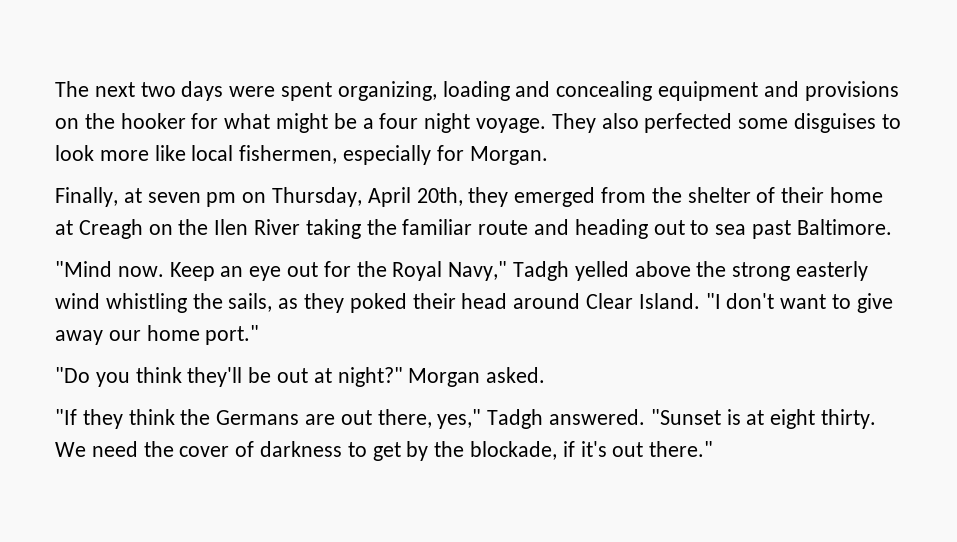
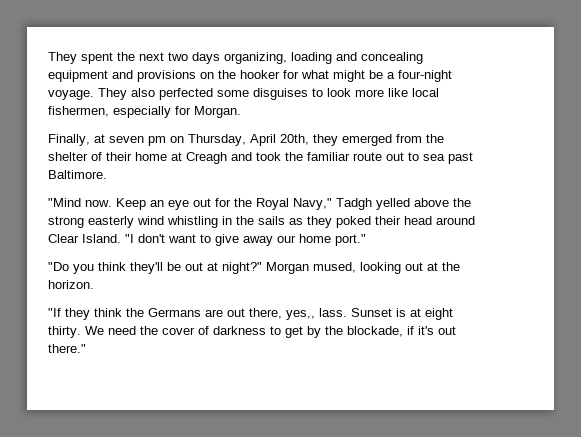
[55,81,89,97] The -> [48,52,135,64] They spent the
[229,82,333,101] were spent -> (220, 58) none
[379,113,471,133] four night -> [398,70,452,82] four-night
[148,219,361,239] on the Ilen River taking -> [231,152,281,161] and took
[534,219,648,239] and heading -> (382, 156) none
[192,293,273,312] the sails, -> [222,216,285,225] in the sails
[486,367,546,383] asked. -> [313,262,460,274] [48,280,94,289] mused, looking out at the horizon.
[437,409,721,429] yes," Tadgh answered. "Sunset -> [286,308,392,320] yes,, lass. Sunset

